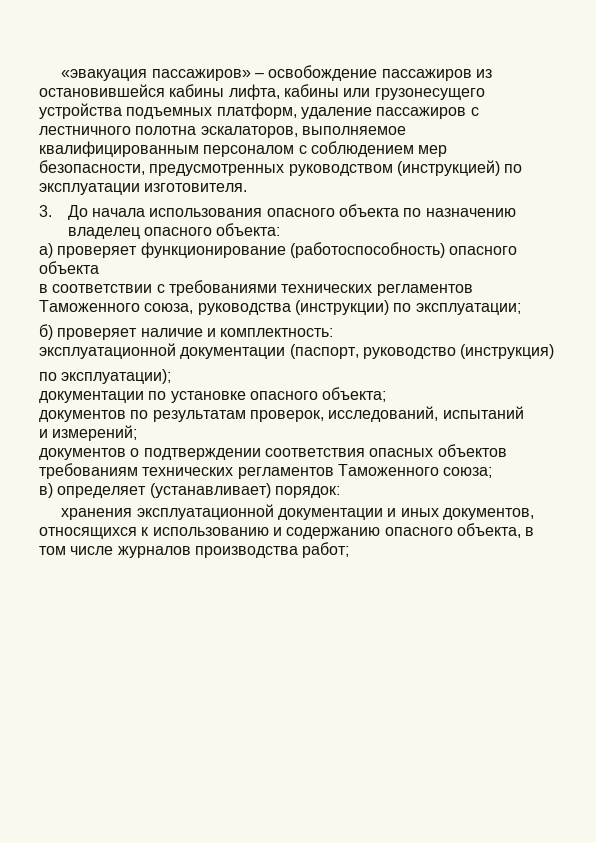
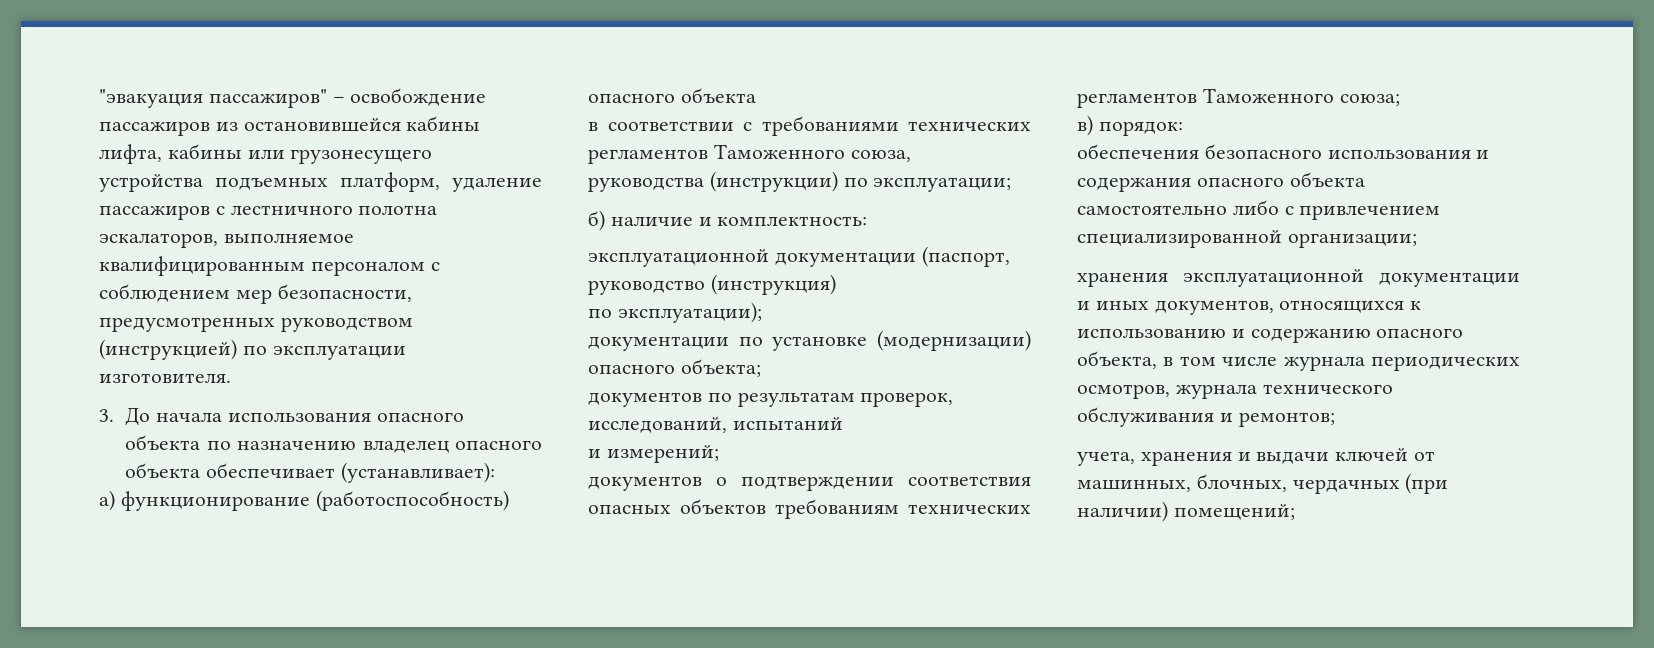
[61,69,251,81] «эвакуация пассажиров» -> [99,89,327,108] "эвакуация пассажиров"
[216,223,281,236] объекта: -> [125,462,495,483] объекта обеспечивает (устанавливает):
[57,246,138,258] проверяет -> (115, 500) none
[57,328,138,340] проверяет -> (605, 220) none
(246, 397) none -> [877,330,1031,351] (модернизации)
[57,483,271,498] определяет (устанавливает) -> (1093, 125) none
(340, 492) none -> [1077,144,1490,159] [1077,172,1365,192] [1077,200,1441,220] [1077,230,1417,248] // обеспечения безопасного использования и содержания опасного объекта самостоятельно либо с привлечением специализированной организации;
[117,542,350,558] журналов производства работ; -> [1283,356,1520,371] [1077,384,1393,399] [1077,407,1335,427] [1077,448,1436,466] [1077,473,1449,494] [1077,501,1295,522] журнала периодических осмотров, журнала технического обслуживания и ремонтов; // учета, хранения и выдачи ключей от машинных, блочных, чердачных (при наличии) помещений;

